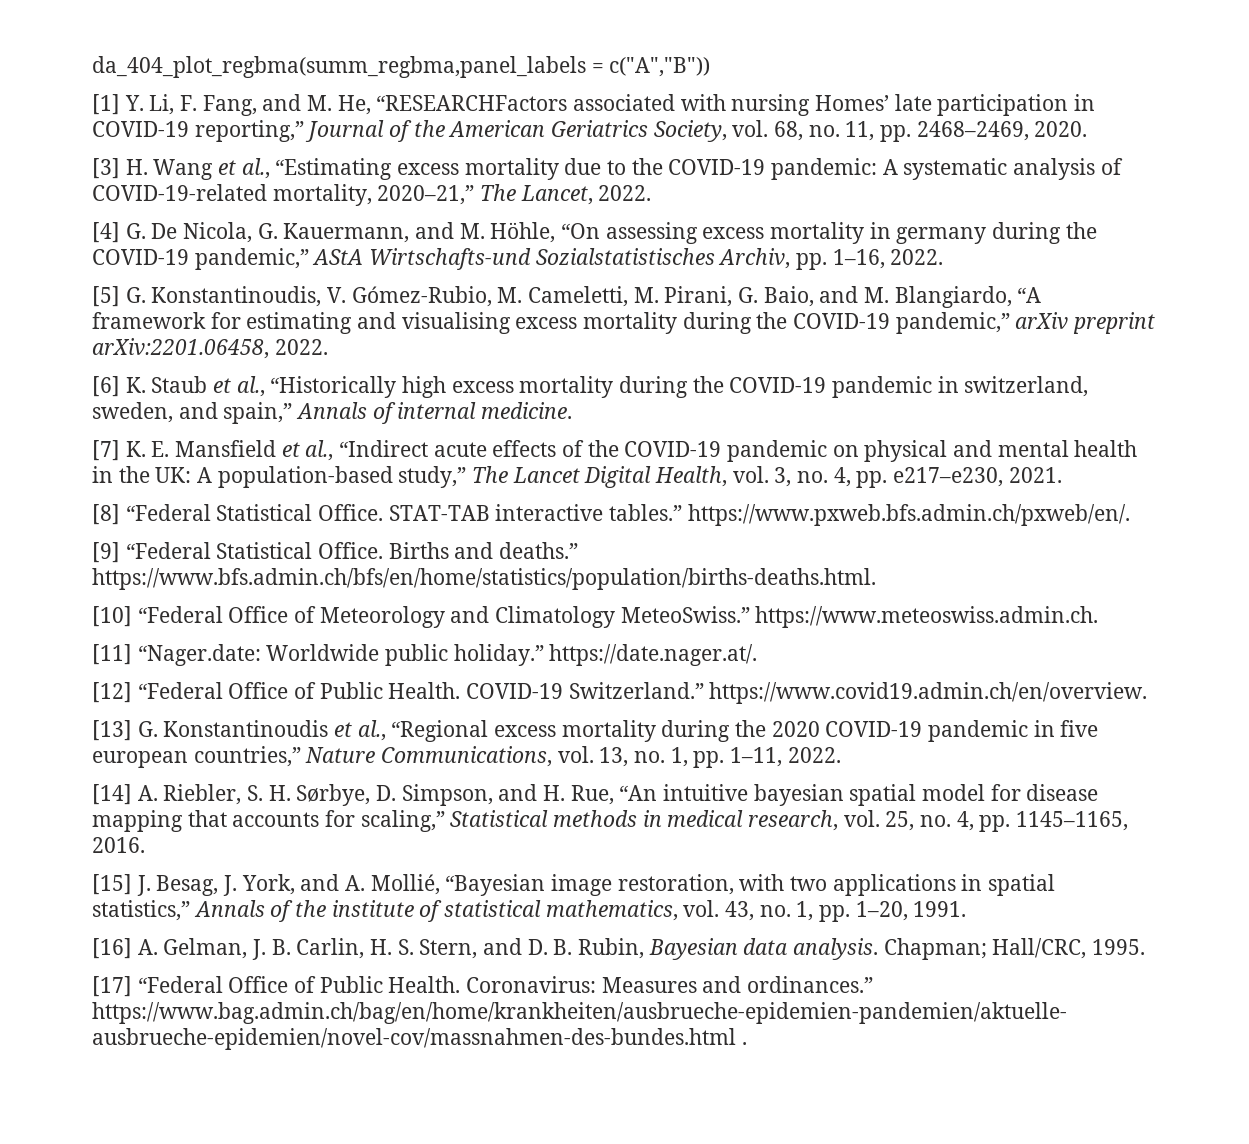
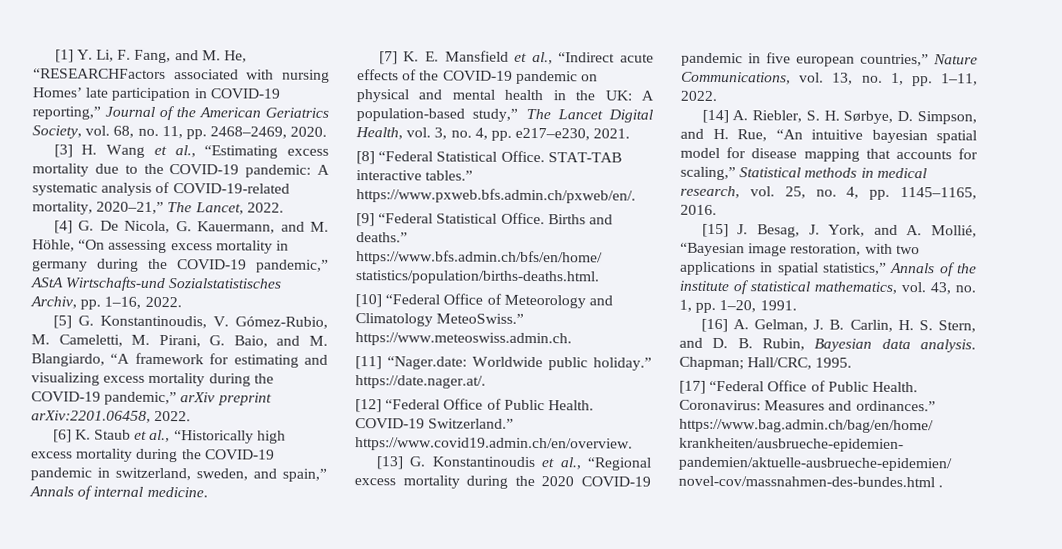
[92,56,711,78] da_404_plot_regbma(summ_regbma,panel_labels = c("A","B")) // -> (54, 56) none
[401,312,511,334] visualising -> [31,372,100,386] visualizing

